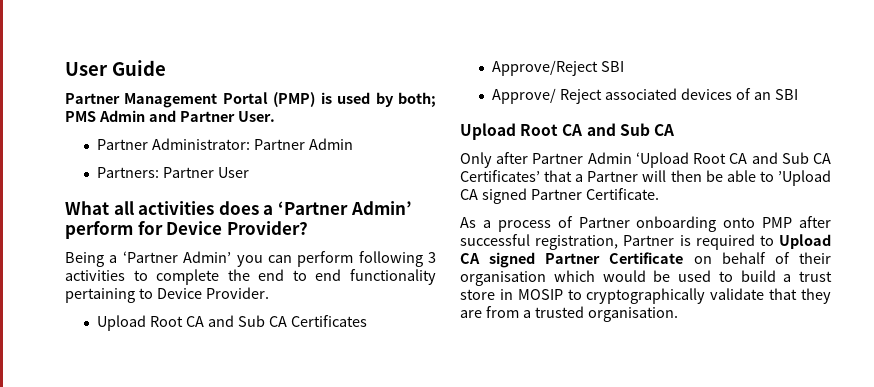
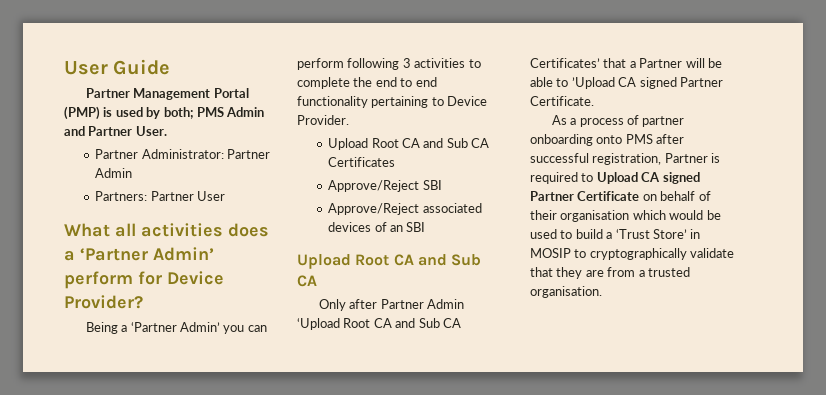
[492,88,603,104] Approve/ Reject -> [328,203,420,215] Approve/Reject
[670,170,702,182] then -> (705, 63) none
[578,217,630,228] Partner -> [642,116,685,127] partner
[762,217,793,228] PMP -> [625,134,653,144] PMS
[799,271,832,282] [460,289,495,300] trust store -> [615,229,687,239] ‘Trust Store’

